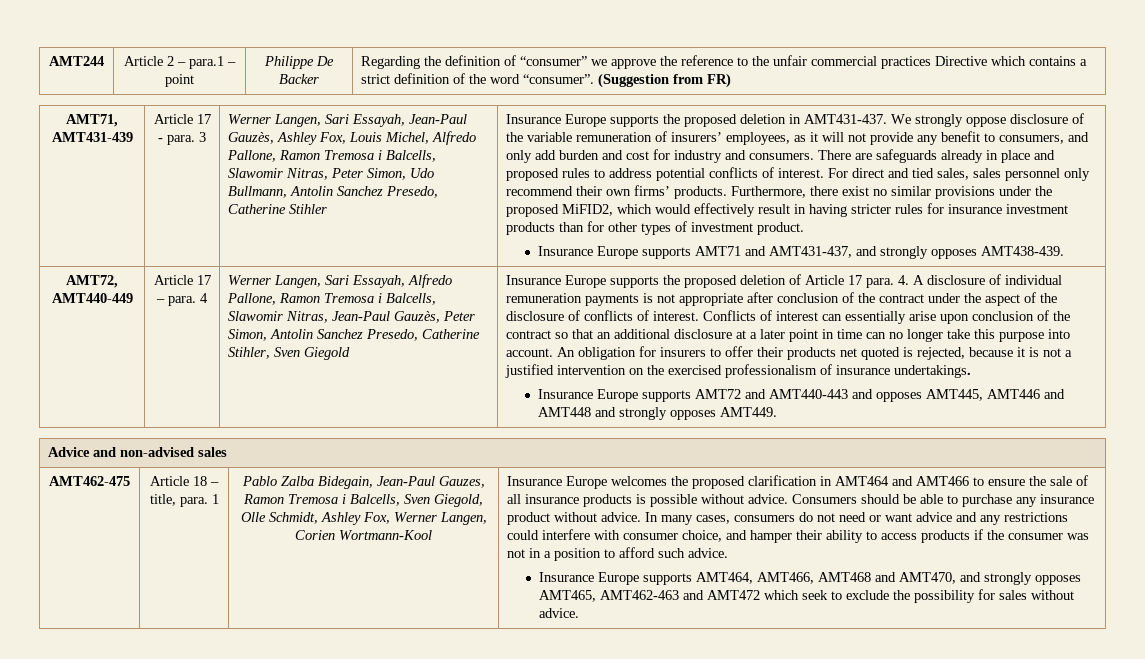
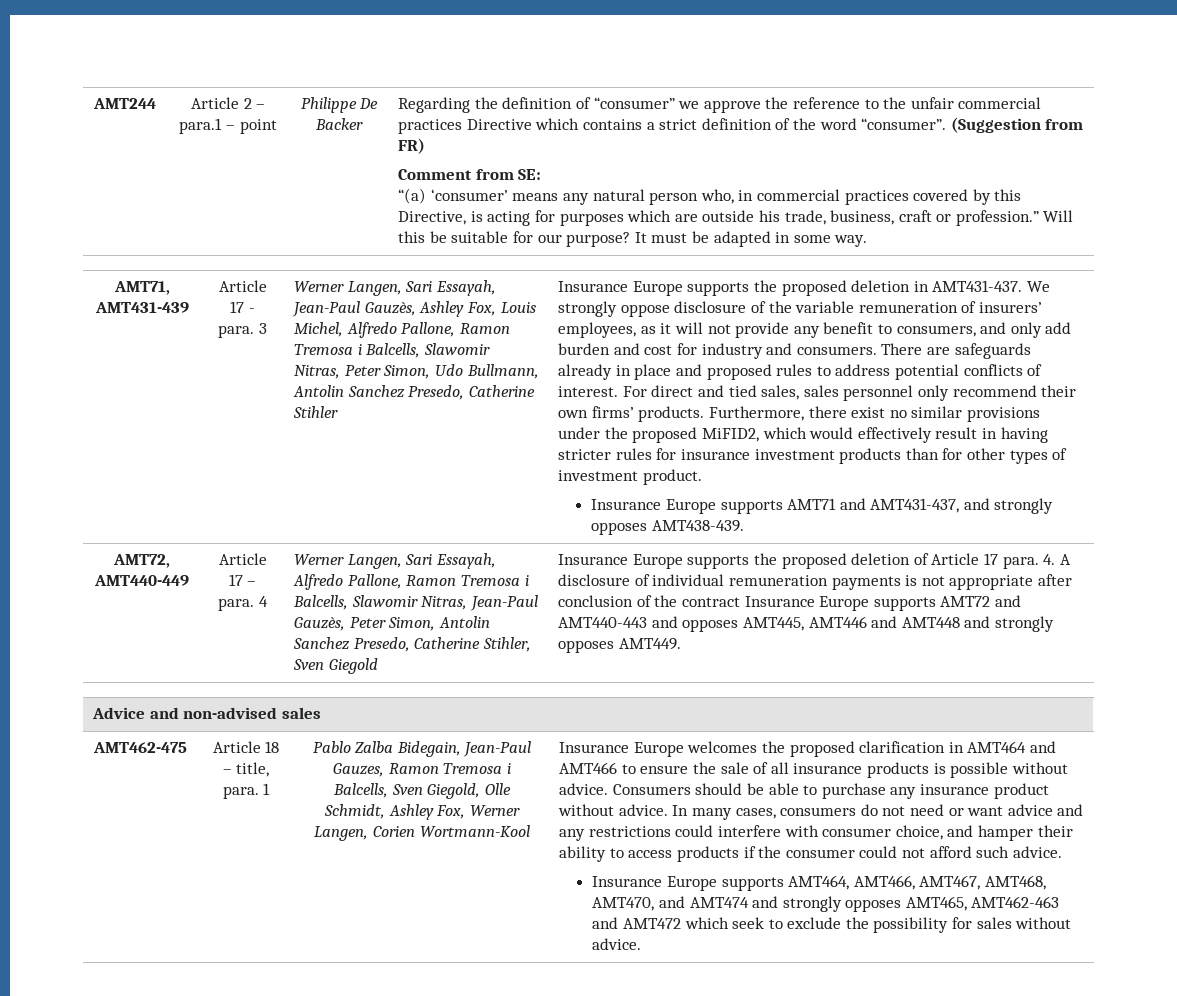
(732, 80) none -> [398,169,542,180] [398,188,1022,205] [398,210,1074,226] [398,231,868,247] // Comment from SE: // “(a) ‘consumer’ means any natural person who, in commercial practices covered by this Directive, is acting for purposes which are outside his trade, business, craft or profession.” Will this be suitable for our purpose? It must be adapted in some way.
[928,292,1058,306] [506,310,1071,324] [506,329,1071,342] [506,346,1073,360] [505,364,972,378] under the aspect of the disclosure of conflicts of interest. Conflicts of interest can essentially arise upon conclusion of the contract so that an additional disclosure at a later point in time can no longer take this purpose into account. An obligation for insurers to offer their products net quoted is rejected, because it is not a justified intervention on the exercised professionalism of insurance undertakings. // -> (740, 602) none
[1067,533,1090,540] [507,548,616,561] was not in a position to -> [859,846,925,858] could not
[818,572,957,584] AMT468 and AMT470, -> [919,875,1046,890] [592,896,749,911] AMT467, AMT468, AMT470, and AMT474

